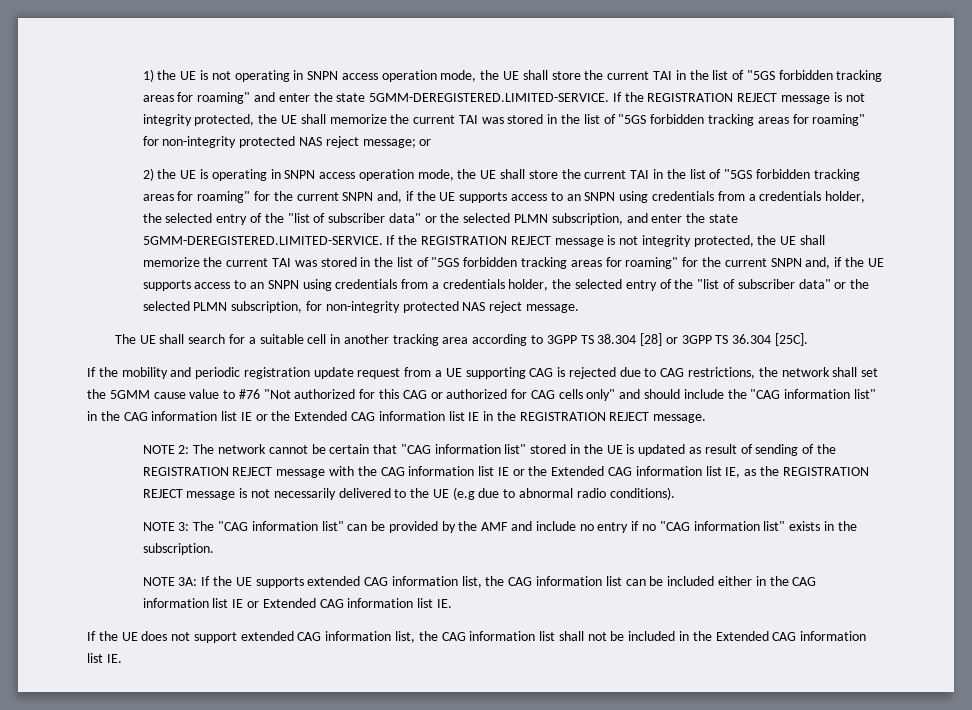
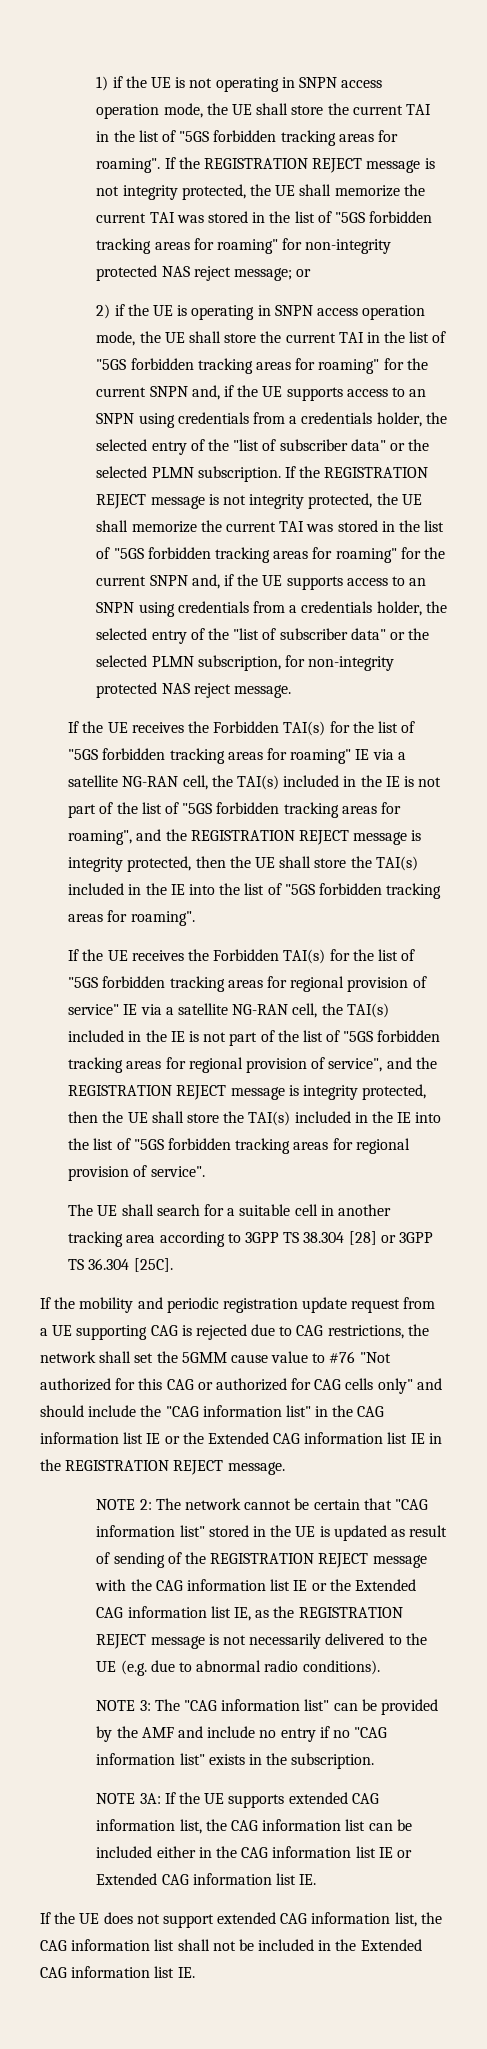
(154, 75) none -> [112,76,123,88] if
[197,92,610,104] roaming" and enter the state 5GMM-DEREGISTERED.LIMITED-SERVICE. -> [96,158,161,173] roaming".
(154, 174) none -> [114,304,125,316] if
[551,213,738,225] [142,236,383,245] subscription, and enter the state 5GMM-DEREGISTERED.LIMITED-SERVICE. -> [197,466,281,482] subscription.
(579, 308) none -> [68,721,416,736] [68,748,406,764] [68,775,442,790] [68,802,401,818] [68,829,422,845] [68,856,418,872] [68,883,442,899] [68,910,195,926] [68,949,416,964] [68,976,427,992] [68,1003,389,1018] [68,1030,441,1046] [68,1057,437,1073] [68,1084,427,1100] [68,1111,442,1126] [68,1138,410,1154] [68,1165,205,1181] // If the UE receives the Forbidden TAI(s) for the list of "5GS forbidden tracking areas for roaming" IE via a satellite NG-RAN cell, the TAI(s) included in the IE is not part of the list of "5GS forbidden tracking areas for roaming", and the REGISTRATION REJECT message is integrity protected, then the UE shall store the TAI(s) included in the IE into the list of "5GS forbidden tracking areas for roaming". // If the UE receives the Forbidden TAI(s) for the list of "5GS forbidden tracking areas for regional provision of service" IE via a satellite NG-RAN cell, the TAI(s) included in the IE is not part of the list of "5GS forbidden tracking areas for regional provision of service", and the REGISTRATION REJECT message is integrity protected, then the UE shall store the TAI(s) included in the IE into the list of "5GS forbidden tracking areas for regional provision of service".
[452,487,475,500] (e.g -> [120,1660,147,1676] (e.g.

